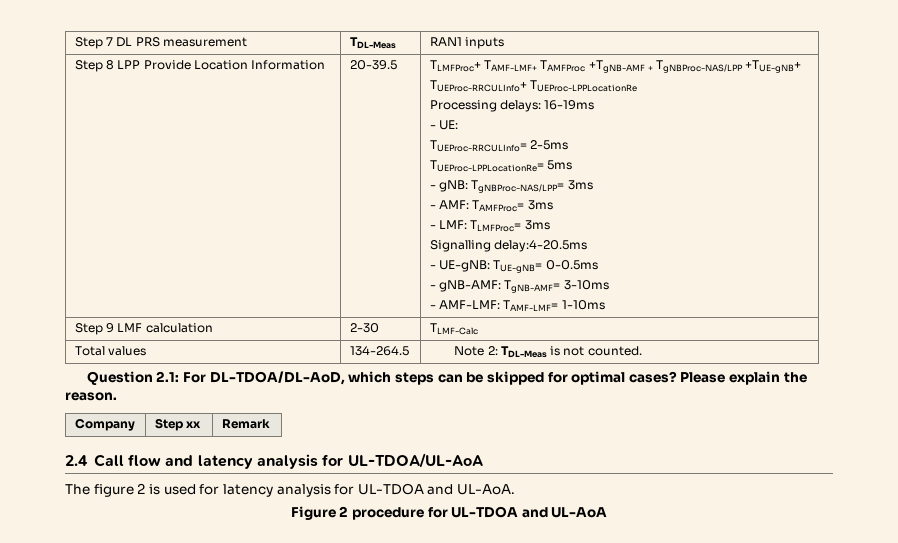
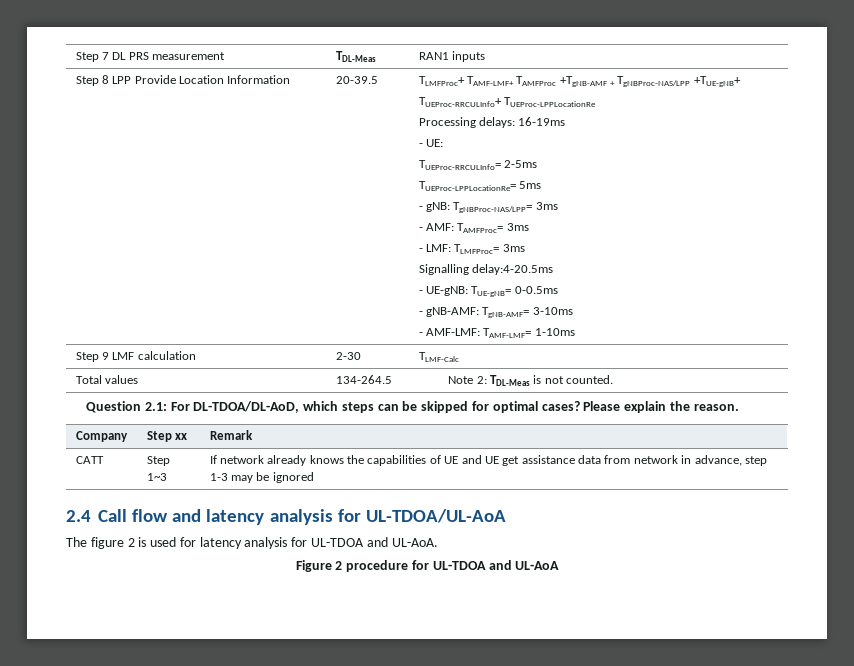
(270, 424) none -> [75,456,104,464] [146,456,170,466] [146,473,167,481] [209,455,767,466] [209,472,314,483] // CATT | Step 1~3 | If network already knows the capabilities of UE and UE get assistance data from network in advance, step 1-3 may be ignored

